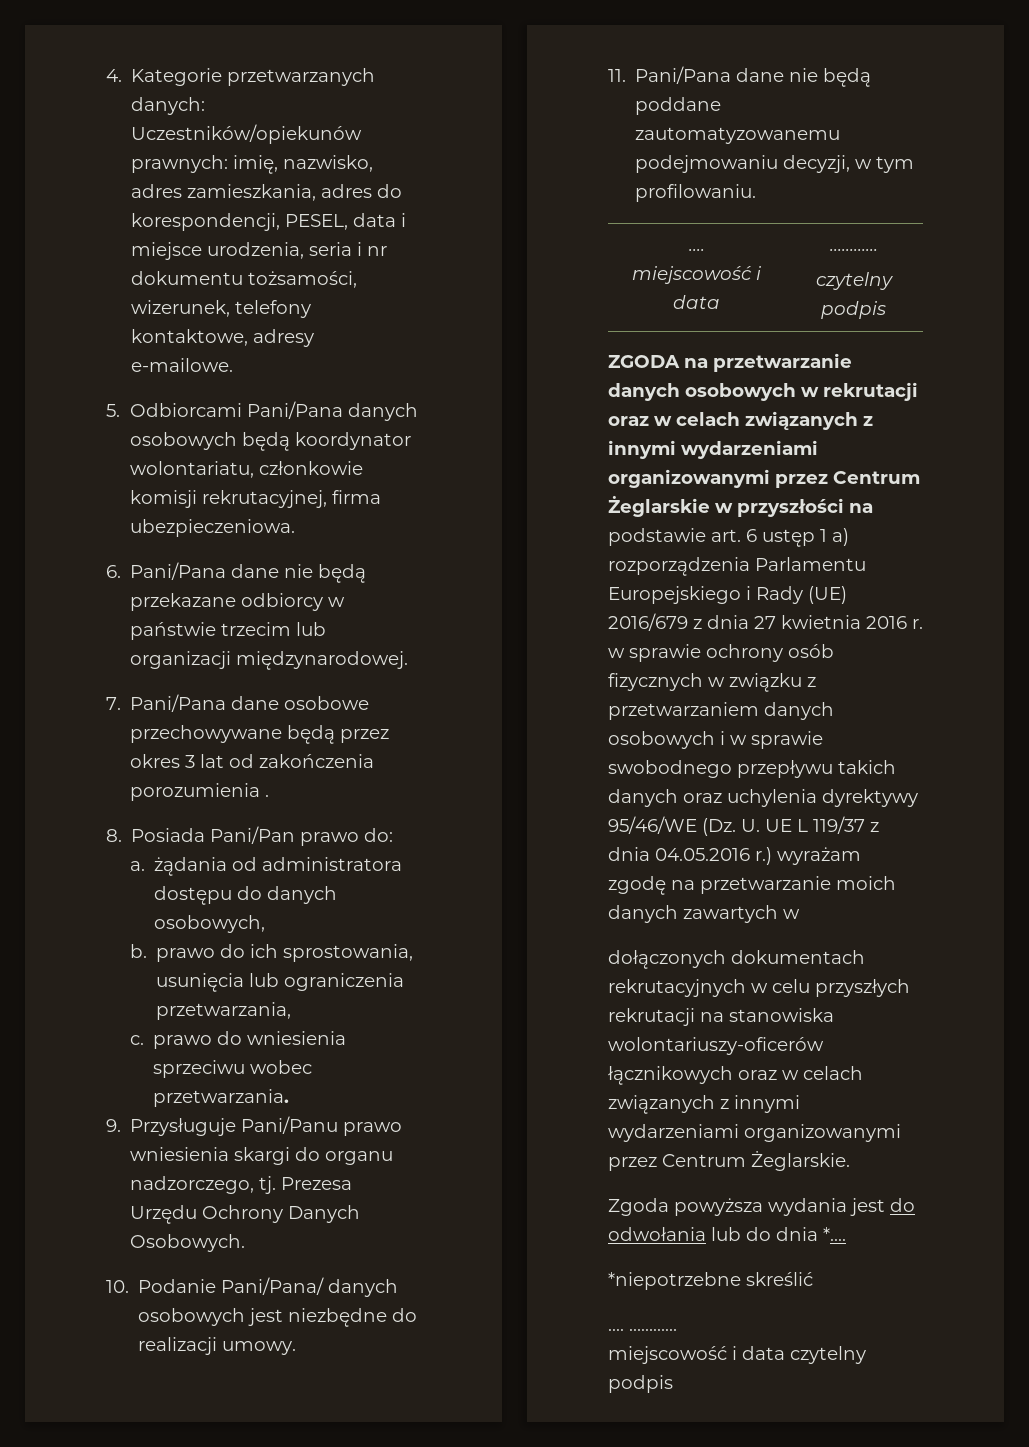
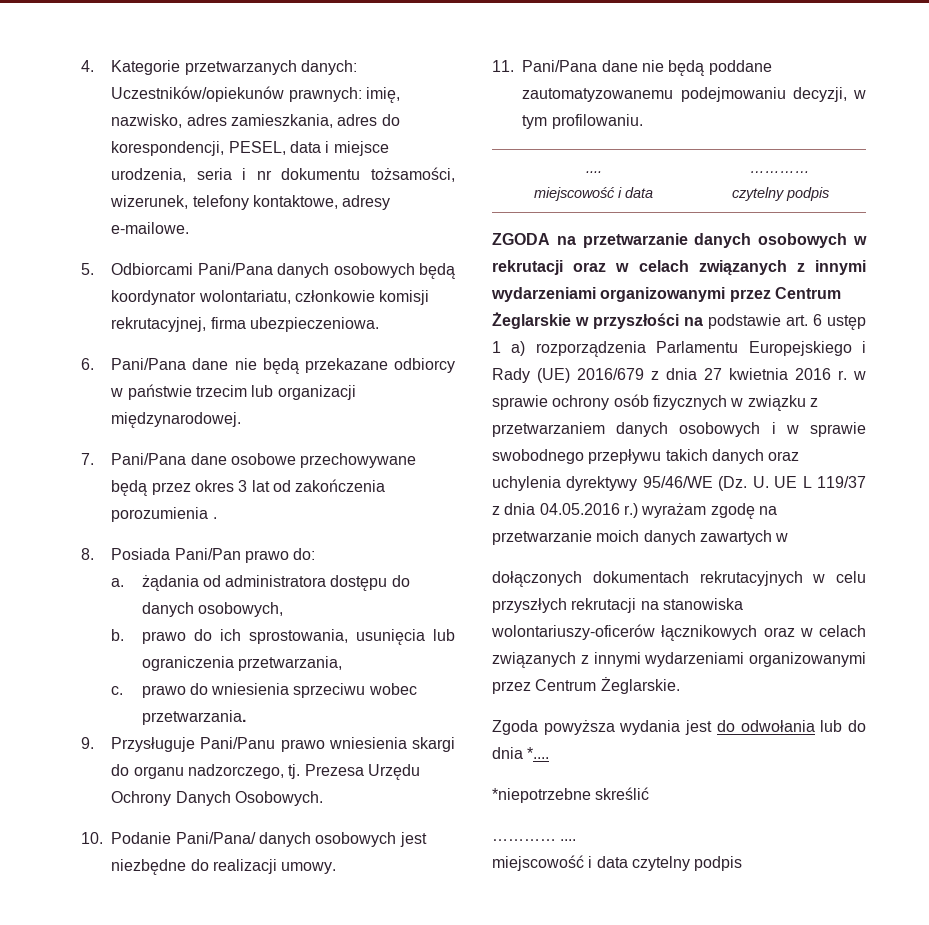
[608,1328,677,1331] .... ………… -> [492,839,577,841] ………… ....

